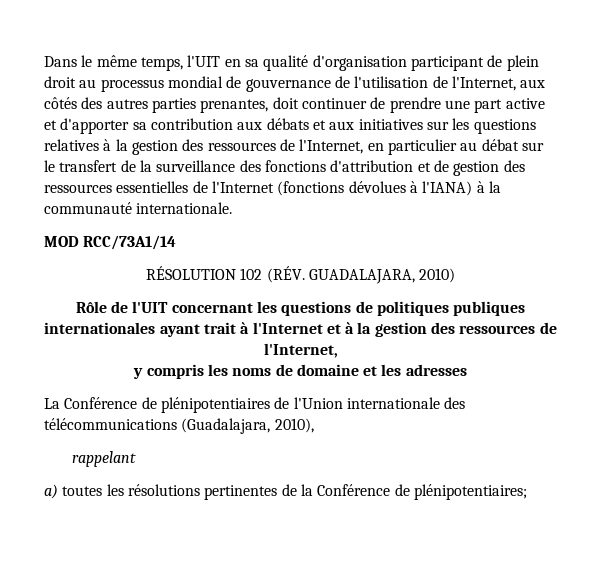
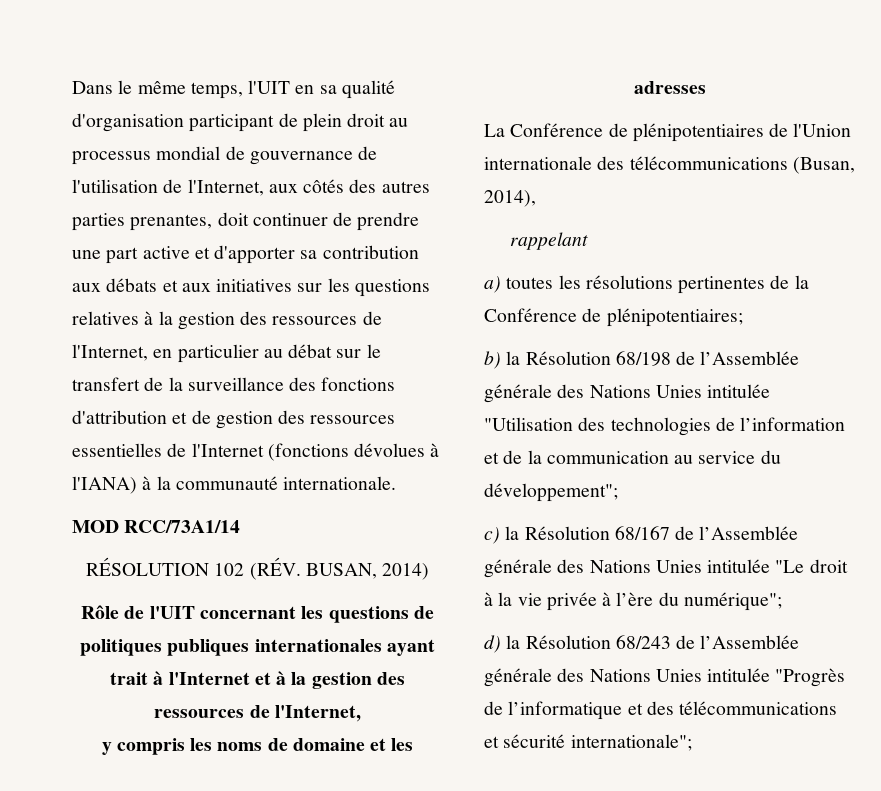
[308,268,456,284] GUADALAJARA, 2010) -> [305,563,430,580] BUSAN, 2014)
[181,418,314,434] (Guadalajara, 2010), -> [792,157,855,174] [484,190,536,207] (Busan, 2014),
(527, 492) none -> [484,351,800,369] [484,384,771,403] [484,417,846,436] [484,450,781,464] [484,483,618,502] [484,526,799,544] [484,559,848,578] [484,592,782,611] [484,635,800,653] [484,668,846,687] [484,701,838,720] [484,734,692,751] // b) la Résolution 68/198 de l’Assemblée générale des Nations Unies intitulée "Utilisation des technologies de l’information et de la communication au service du développement"; // c) la Résolution 68/167 de l’Assemblée générale des Nations Unies intitulée "Le droit à la vie privée à l’ère du numérique"; // d) la Résolution 68/243 de l’Assemblée générale des Nations Unies intitulée "Progrès de l’informatique et des télécommunications et sécurité internationale";

